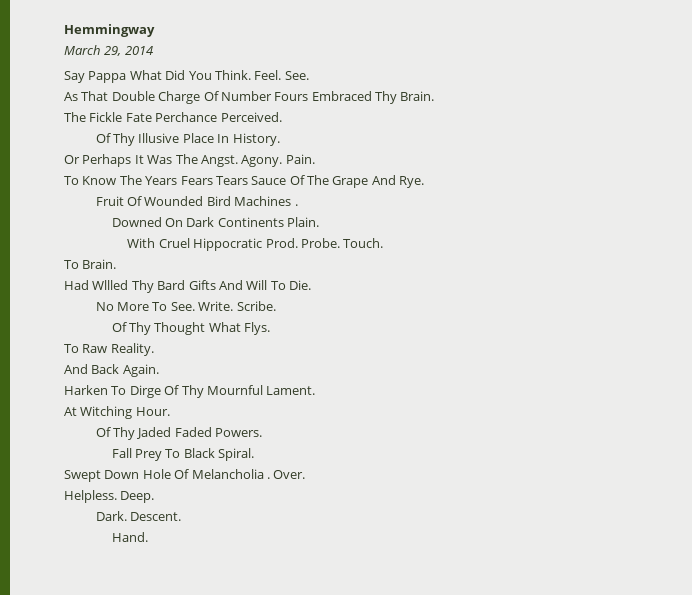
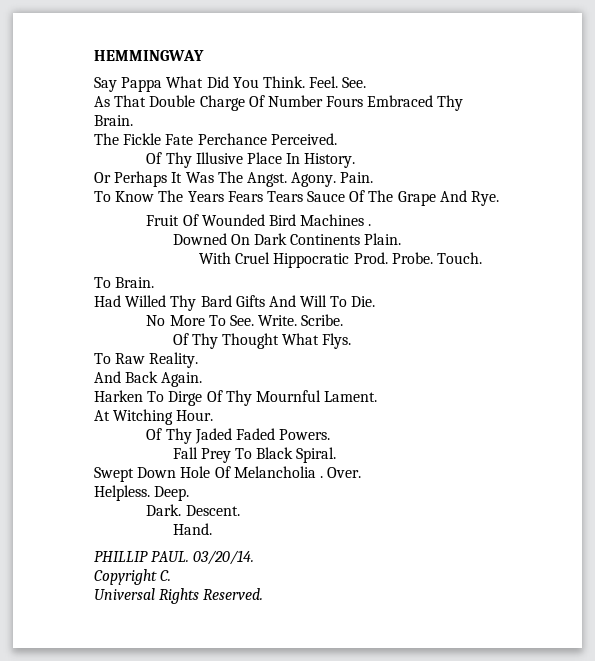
[64,24,155,37] [64,45,153,56] Hemmingway // March 29, 2014 -> [94,50,204,61] HEMMINGWAY
[92,280,129,290] Wllled -> [125,295,167,307] Willed
(148, 537) none -> [94,550,255,565] [94,569,172,585] [94,588,264,604] // PHILLIP PAUL. 03/20/14. // Copyright C. // Universal Rights Reserved.

